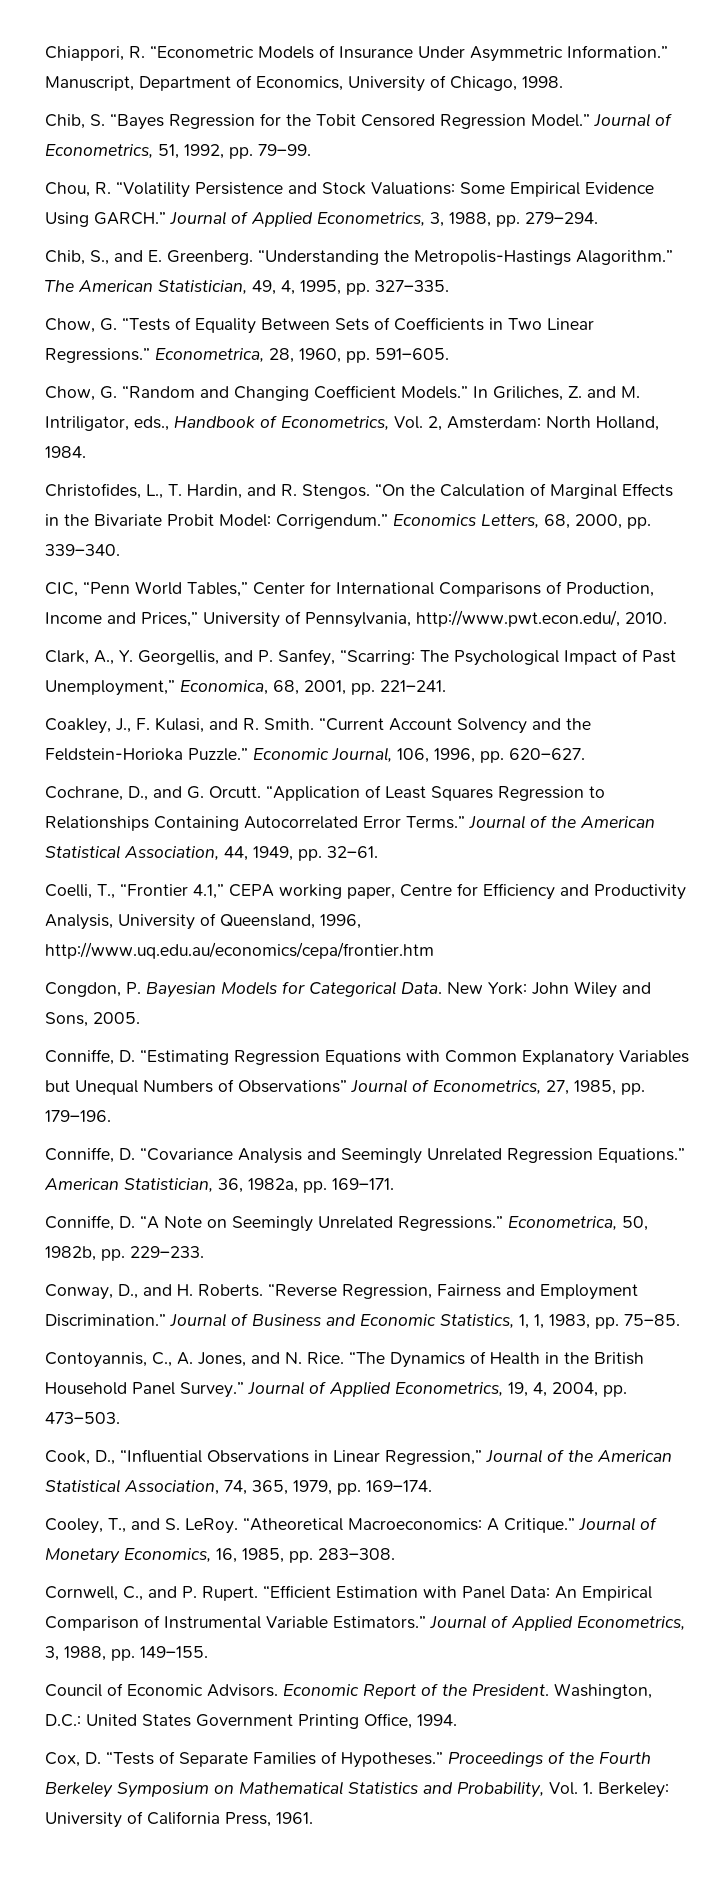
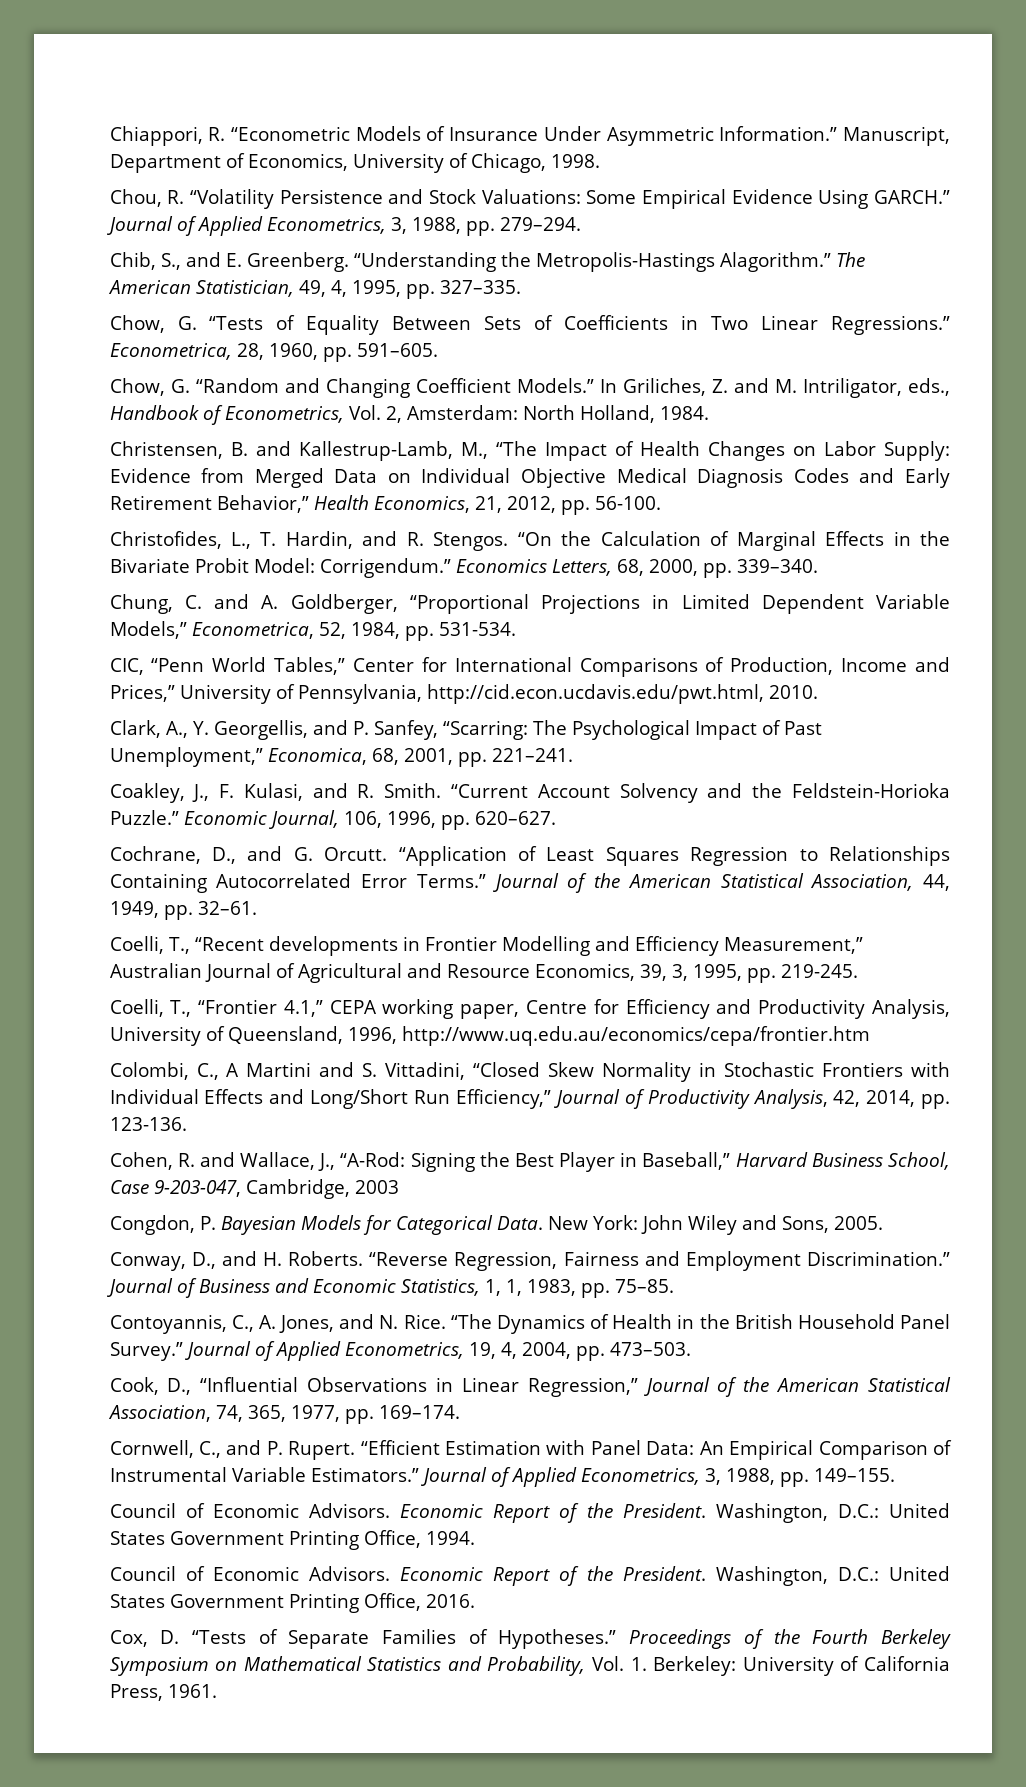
[44,113,672,130] [44,144,311,159] // Chib, S. “Bayes Regression for the Tobit Censored Regression Model.” Journal of Econometrics, 51, 1992, pp. 79–99. -> (600, 161) none
(86, 452) none -> [109,441,950,461] [109,468,951,488] [109,495,661,515] // Christensen, B. and Kallestrup-Lamb, M., “The Impact of Health Changes on Labor Supply: Evidence from Merged Data on Individual Objective Medical Diagnosis Codes and Early Retirement Behavior,” Health Economics, 21, 2012, pp. 56-100.
(120, 550) none -> [109,594,950,614] [109,621,516,641] // Chung, C. and A. Goldberger, “Proportional Projections in Limited Dependent Variable Models,” Econometrica, 52, 1984, pp. 531-534.
[415,610,620,627] http://www.pwt.econ.edu/, -> [426,684,764,704] http://cid.econ.ucdavis.edu/pwt.html,
(378, 852) none -> [109,936,863,956] [109,963,858,983] // Coelli, T., “Recent developments in Frontier Modelling and Efficiency Measurement,” Australian Journal of Agricultural and Resource Economics, 39, 3, 1995, pp. 219-245.
(434, 950) none -> [109,1062,950,1082] [109,1089,950,1109] [109,1117,187,1131] [109,1152,950,1172] [109,1179,399,1199] // Colombi, C., A Martini and S. Vittadini, “Closed Skew Normality in Stochastic Frontiers with Individual Effects and Long/Short Run Efficiency,” Journal of Productivity Analysis, 42, 2014, pp. 123-136. // Cohen, R. and Wallace, J., “A-Rod: Signing the Best Player in Baseball,” Harvard Business School, Case 9-203-047, Cambridge, 2003
[44,1049,689,1066] [44,1079,645,1095] [44,1110,111,1122] [44,1147,685,1164] [43,1178,394,1193] [44,1215,648,1232] [44,1246,204,1261] // Conniffe, D. “Estimating Regression Equations with Common Explanatory Variables but Unequal Numbers of Observations” Journal of Econometrics, 27, 1985, pp. 179–196. // Conniffe, D. “Covariance Analysis and Seemingly Unrelated Regression Equations.” American Statistician, 36, 1982a, pp. 169–171. // Conniffe, D. “A Note on Seemingly Unrelated Regressions.” Econometrica, 50, 1982b, pp. 229–233. -> (883, 1223) none
[292,1480,332,1495] 1979, -> [290,1405,340,1422] 1977,
[44,1517,657,1534] [44,1548,395,1564] // Cooley, T., and S. LeRoy. “Atheoretical Macroeconomics: A Critique.” Journal of Monetary Economics, 16, 1985, pp. 283–308. -> (460, 1412) none
(457, 1720) none -> [109,1566,950,1586] [109,1593,475,1613] // Council of Economic Advisors. Economic Report of the President. Washington, D.C.: United States Government Printing Office, 2016.

